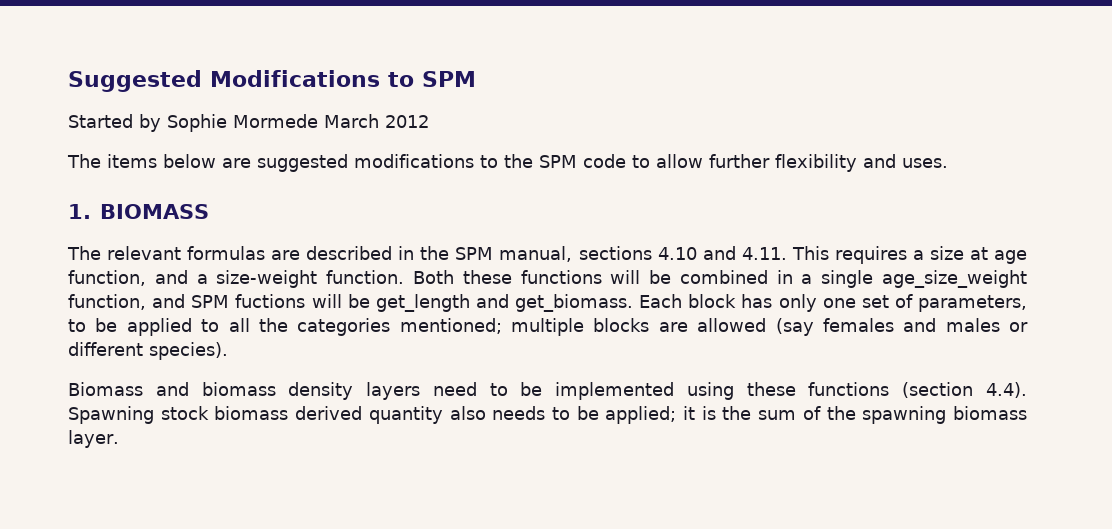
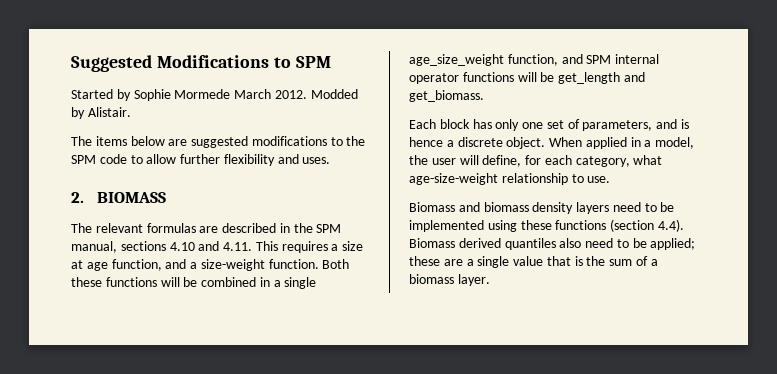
[385,115,429,128] 2012 -> [274,89,358,99] [71,107,131,119] 2012. Modded by Alistair.
[68,204,91,219] 1. -> [71,192,84,203] 2.
[235,294,306,308] fuctions -> [615,54,660,64] [409,72,514,84] internal operator functions
(633, 303) none -> (484, 96) //
[68,318,1028,336] [68,342,228,360] to be applied to all the categories mentioned; multiple blocks are allowed (say females and males or different species). -> [656,119,690,129] [409,137,695,149] [409,155,663,167] [409,173,611,185] and is hence a discrete object. When applied in a model, the user will define, for each category, what age-size-weight relationship to use.
[68,406,696,424] Spawning stock biomass derived quantity also needs to be applied; it -> [409,238,696,250] [409,256,571,268] Biomass derived quantiles also need to be applied; these are a single value that
[826,406,947,424] the spawning -> [650,259,658,266] a

